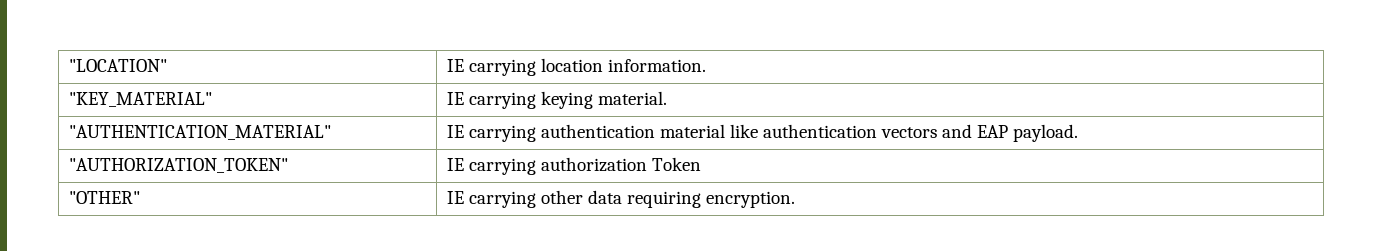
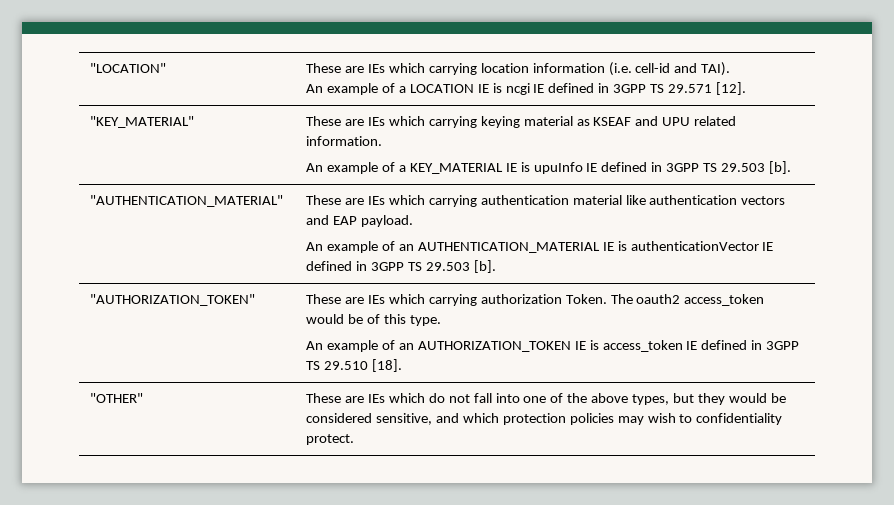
[446,58,706,76] [68,92,212,107] [446,91,667,109] [68,125,331,140] [446,125,464,138] IE carrying location information. // "KEY_MATERIAL" | IE carrying keying material. // "AUTHENTICATION_MATERIAL" | IE -> [306,62,731,76] [306,82,746,95] [90,116,195,128] [306,116,737,128] [306,136,383,146] [306,161,791,174] [90,195,284,207] [306,195,425,205] These are IEs which carrying location information (i.e. cell-id and TAI). // An example of a LOCATION IE is ncgi IE defined in 3GPP TS 29.571 [12]. // "KEY_MATERIAL" | These are IEs which carrying keying material as KSEAF and UPU related information. // An example of a KEY_MATERIAL IE is upuInfo IE defined in 3GPP TS 29.503 [b]. // "AUTHENTICATION_MATERIAL" | These are IEs which
[68,158,288,173] [446,157,701,175] [68,191,140,204] [446,190,795,208] // "AUTHORIZATION_TOKEN" | IE carrying authorization Token // "OTHER" | IE carrying other data requiring encryption. -> [306,241,774,253] [306,260,496,273] [90,294,256,306] [306,294,765,306] [306,314,441,326] [306,340,800,352] [306,359,402,372] [90,393,144,403] [306,393,786,405] [306,413,783,425] [306,434,355,445] // An example of an AUTHENTICATION_MATERIAL IE is authenticationVector IE defined in 3GPP TS 29.503 [b]. // "AUTHORIZATION_TOKEN" | These are IEs which carrying authorization Token. The oauth2 access_token would be of this type. // An example of an AUTHORIZATION_TOKEN IE is access_token IE defined in 3GPP TS 29.510 [18]. // "OTHER" | These are IEs which do not fall into one of the above types, but they would be considered sensitive, and which protection policies may wish to confidentiality protect.

